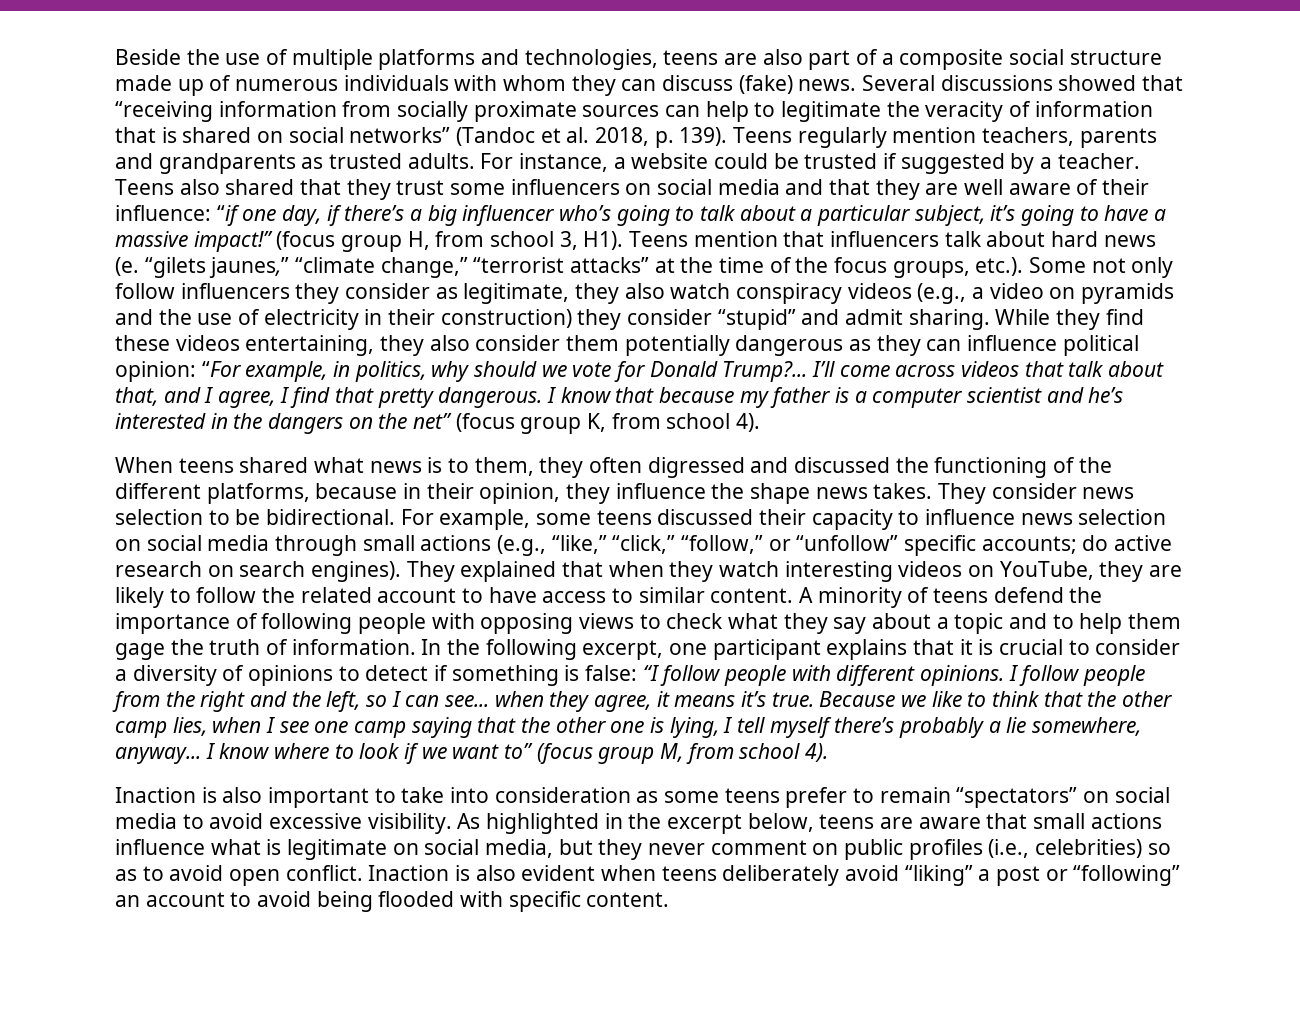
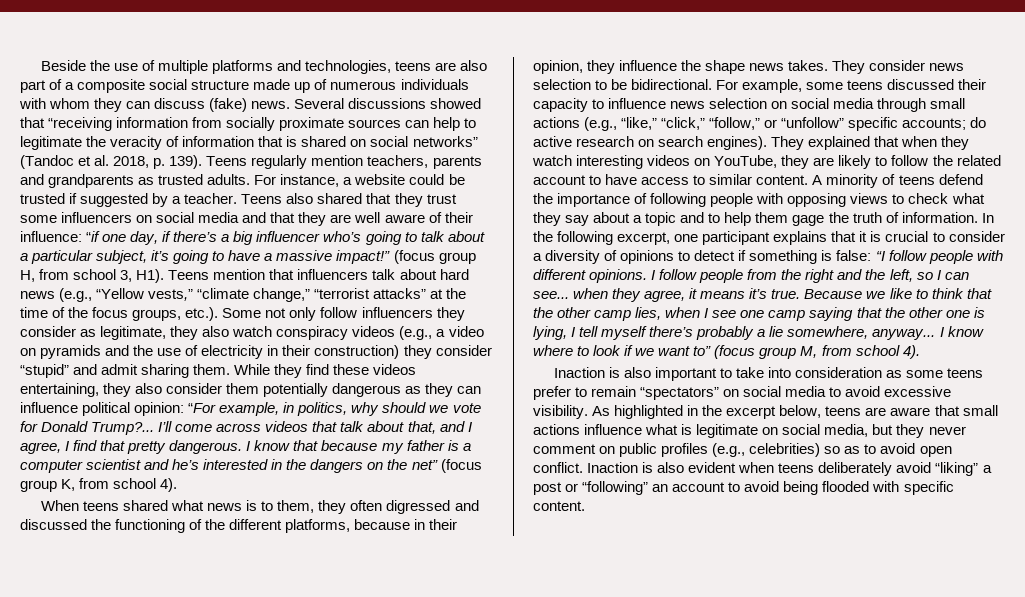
[115,257,290,278] (e. “gilets jaunes,” -> [59,288,194,302] (e.g., “Yellow vests,”
[908,309,990,330] sharing. -> [141,364,231,378] sharing them.
[988,839,1030,858] (i.e., -> [712,443,746,457] (e.g.,

